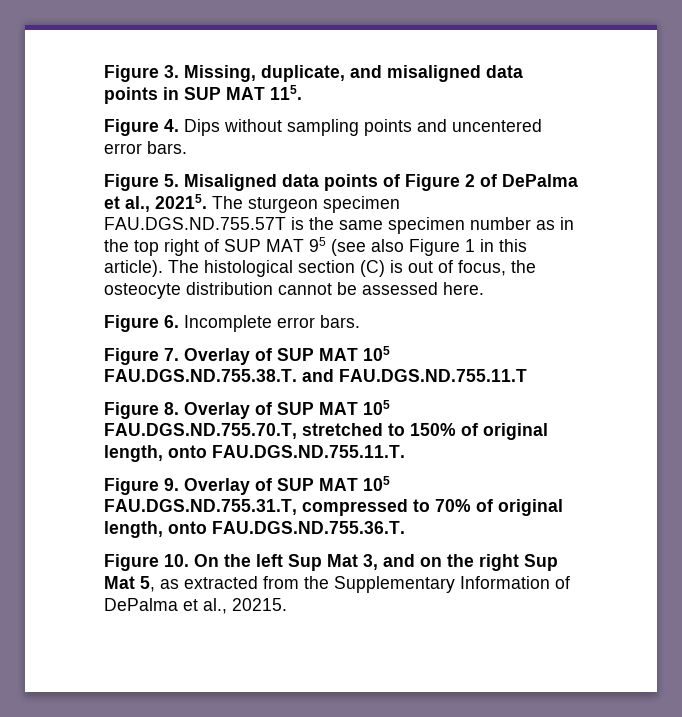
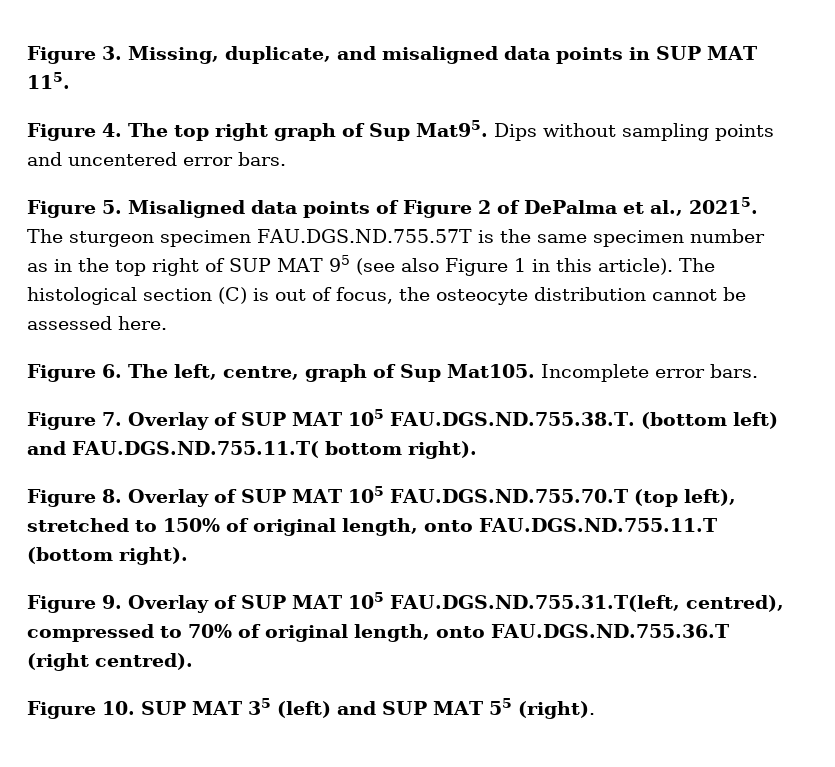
(179, 125) none -> [128,120,488,141] The top right graph of Sup Mat95.
(179, 321) none -> [128,364,535,382] The left, centre, graph of Sup Mat105.
[302,369,527,382] and FAU.DGS.ND.755.11.T -> [640,412,778,429] [27,441,477,459] (bottom left) and FAU.DGS.ND.755.11.T( bottom right).
[104,423,297,439] FAU.DGS.ND.755.70.T, -> [389,489,736,507] FAU.DGS.ND.755.70.T (top left),
[212,445,405,458] FAU.DGS.ND.755.11.T. -> [479,518,717,532] [27,547,188,565] FAU.DGS.ND.755.11.T (bottom right).
[104,499,297,515] FAU.DGS.ND.755.31.T, -> [389,595,784,612] FAU.DGS.ND.755.31.T(left, centred),
[212,521,405,534] FAU.DGS.ND.755.36.T. -> [491,624,729,638] [27,653,193,671] FAU.DGS.ND.755.36.T (right centred).
[194,554,558,571] [104,576,570,593] [104,598,287,614] On the left Sup Mat 3, and on the right Sup Mat 5, as extracted from the Supplementary Information of DePalma et al., 20215. -> [141,698,595,719] SUP MAT 35 (left) and SUP MAT 55 (right).

